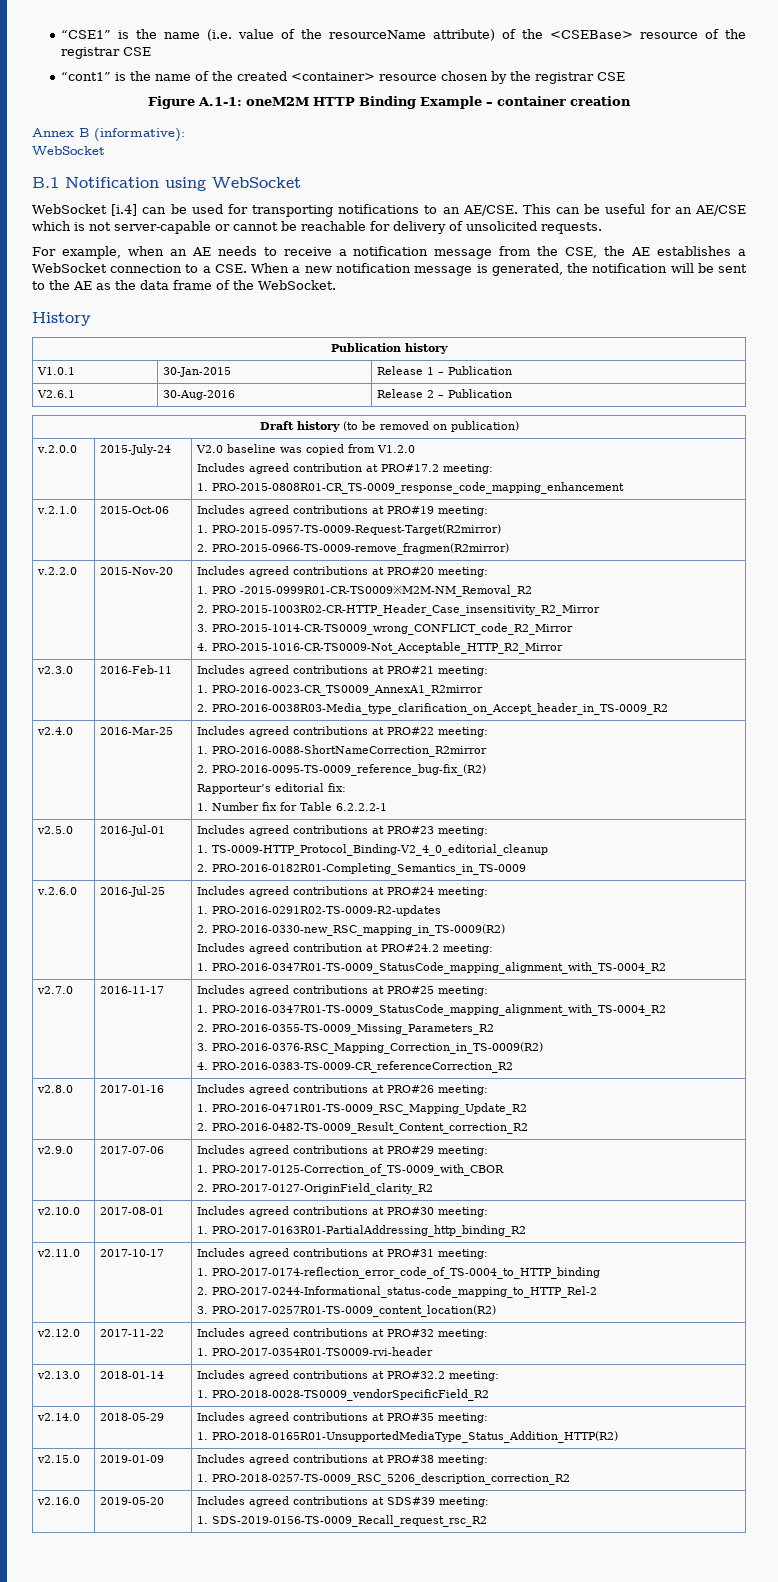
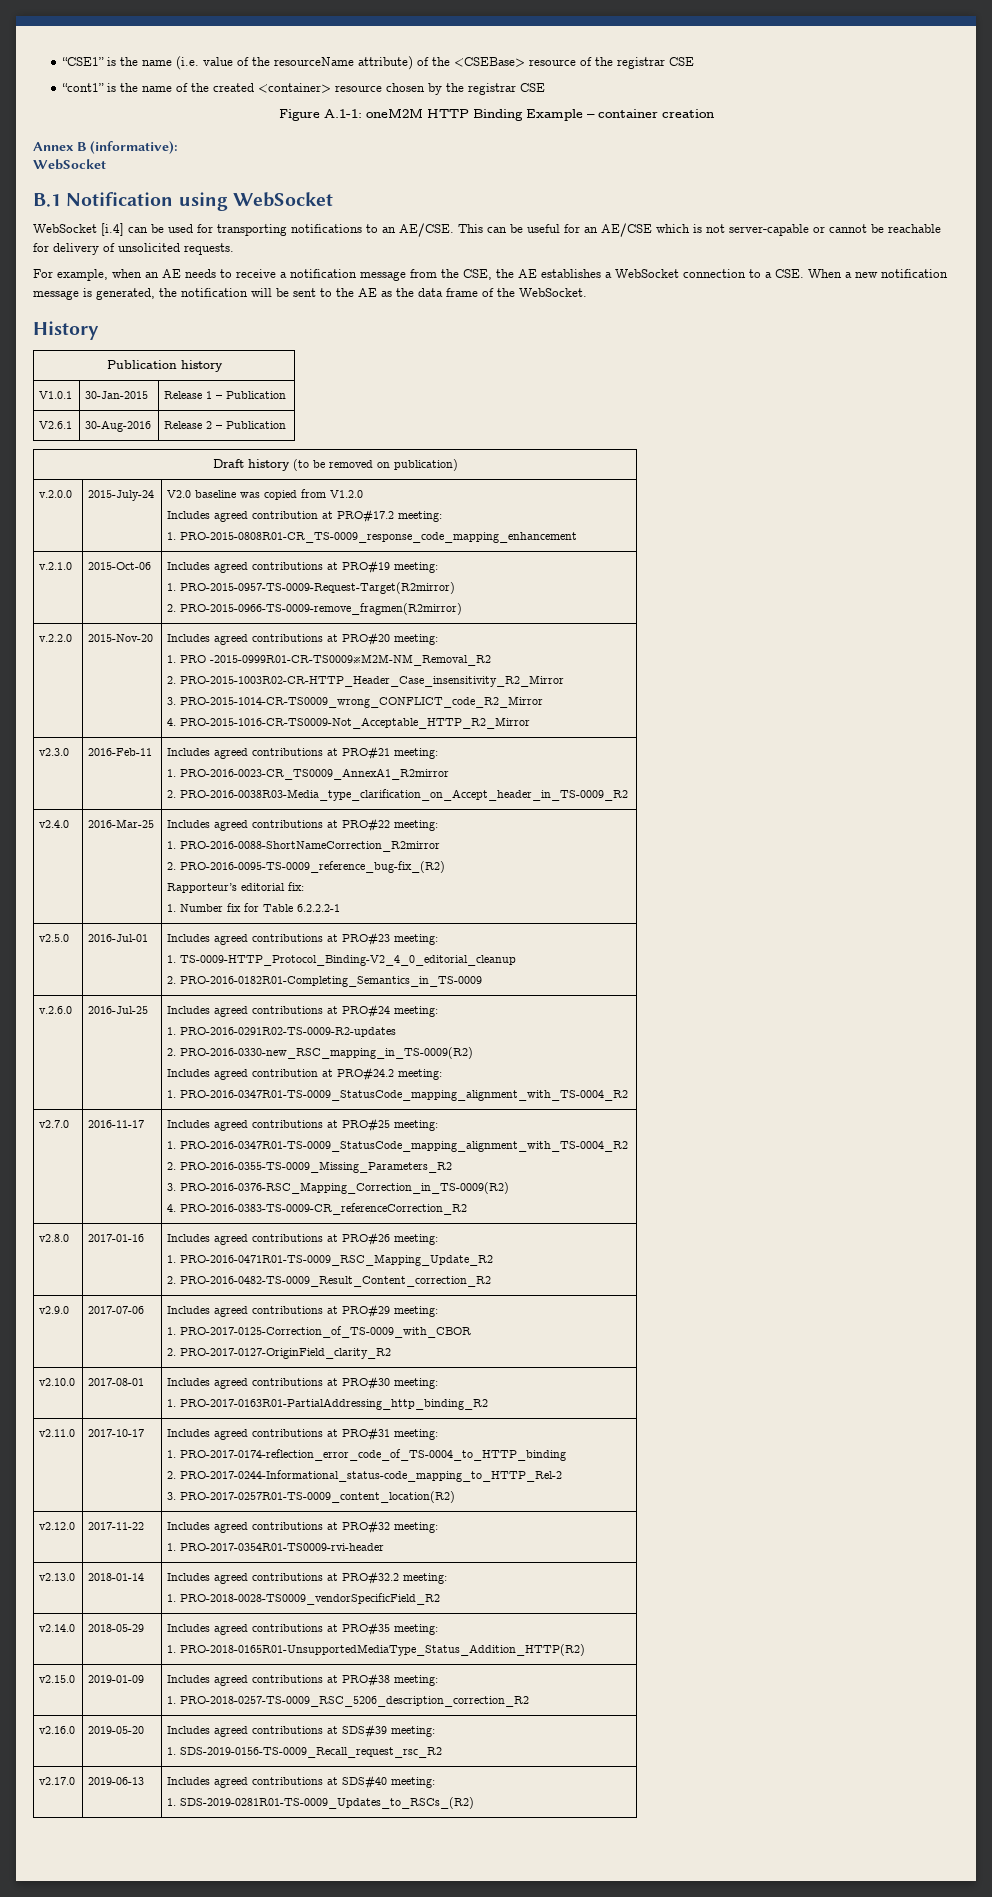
(487, 1521) none -> [39,1777,76,1785] [88,1777,145,1785] [167,1775,436,1789] [167,1797,475,1809] // v2.17.0 | 2019-06-13 | Includes agreed contributions at SDS#40 meeting: // 1. SDS-2019-0281R01-TS-0009_Updates_to_RSCs_(R2)

